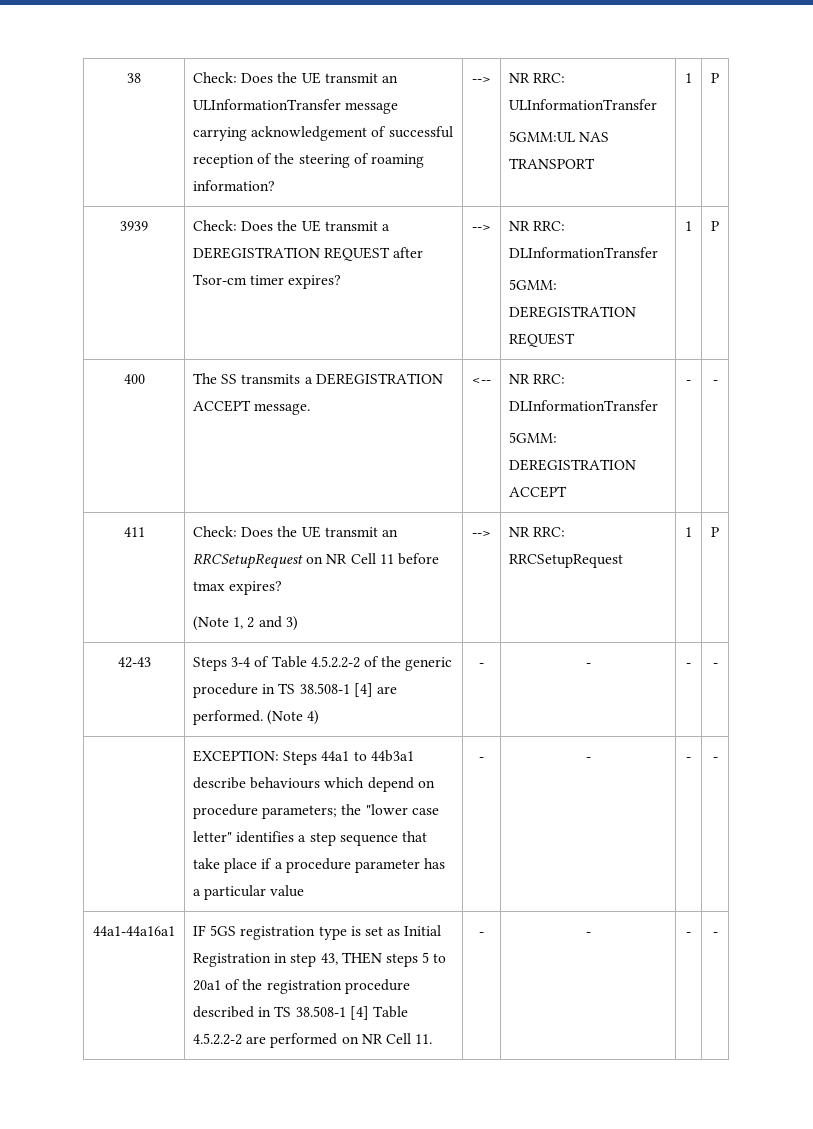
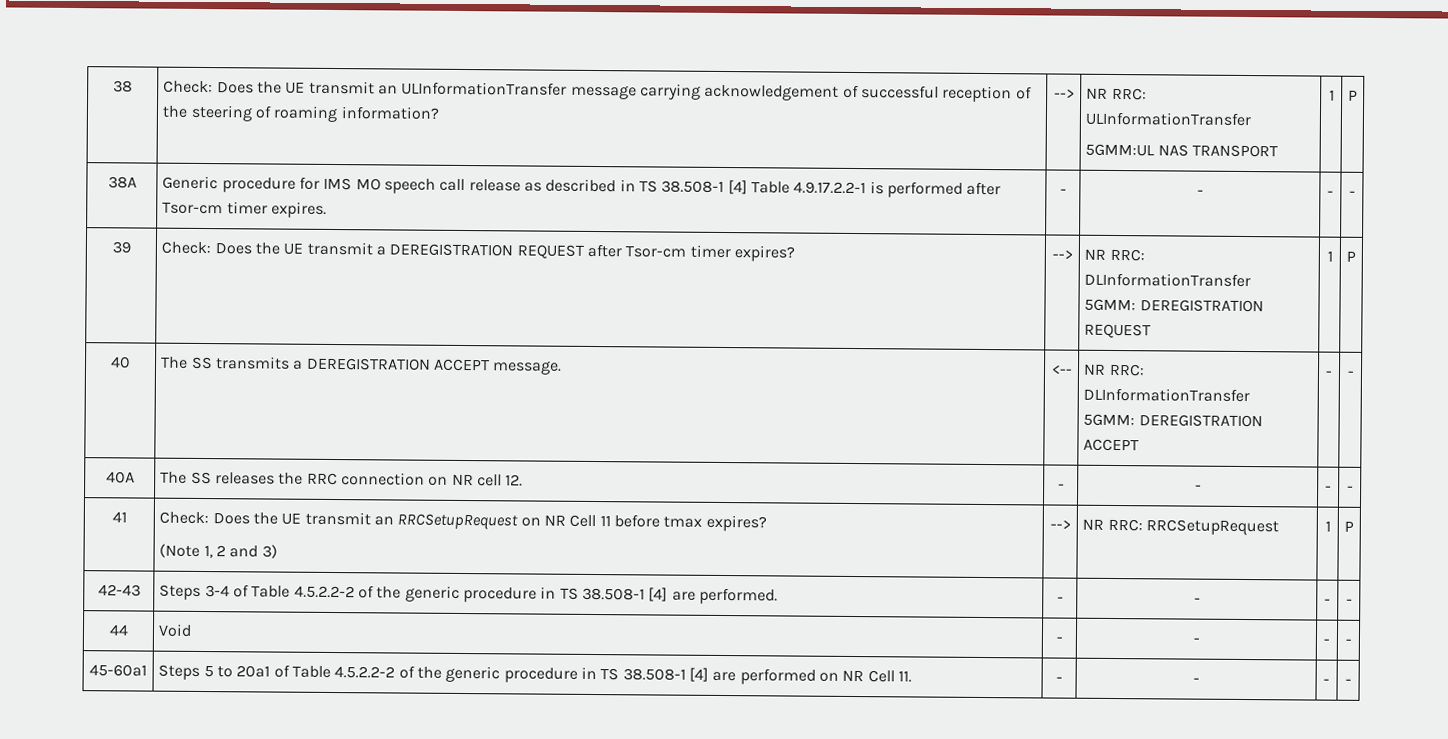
[120,221,148,231] 3939 -> [107,176,137,189] [162,175,1002,198] [162,201,328,218] [1059,188,1067,195] [1196,189,1204,196] [1327,190,1334,197] [1348,190,1356,197] [111,241,131,254] 38A | Generic procedure for IMS MO speech call release as described in TS 38.508-1 [4] Table 4.9.17.2.2-1 is performed after Tsor-cm timer expires. | - | - | - | - // 39
[123,374,145,384] 400 -> [110,356,131,369] 40
[123,527,145,537] 411 -> [105,471,135,484] [160,471,524,487] [1057,483,1065,490] [1194,484,1202,491] [1325,485,1332,492] [1346,485,1354,492] [111,511,127,523] 40A | The SS releases the RRC connection on NR cell 12. | - | - | - | - // 41
[267,710,320,725] [479,663,484,667] [585,663,591,667] [686,663,691,667] [712,663,718,667] [193,750,414,765] [193,777,435,792] [193,804,439,819] [193,831,427,846] [193,858,446,873] [193,885,305,900] [479,757,484,761] [585,757,591,761] [686,757,691,761] [712,757,718,761] [93,926,175,936] [193,925,442,940] [193,952,447,967] [193,979,410,994] [193,1006,408,1020] [193,1033,243,1045] (Note 4) | - | - | - | - // | EXCEPTION: Steps 44a1 to 44b3a1 describe behaviours which depend on procedure parameters; the "lower case letter" identifies a step sequence that take place if a procedure parameter has a particular value | - | - | - | - // 44a1-44a16a1 | IF 5GS registration type is set as Initial Registration in step 43, THEN steps 5 to 20a1 of the registration procedure described in TS 38.508-1 [4] Table 4.5.2.2-2 -> [1056,596,1064,603] [1193,597,1201,604] [1324,598,1331,605] [1345,598,1353,605] [108,624,129,636] [158,623,193,637] [1055,636,1063,643] [1192,637,1200,644] [1323,638,1330,645] [1344,638,1352,645] [89,664,147,677] [158,664,709,683] | - | - | - | - // 44 | Void | - | - | - | - // 45-60a1 | Steps 5 to 20a1 of Table 4.5.2.2-2 of the generic procedure in TS 38.508-1 [4]

